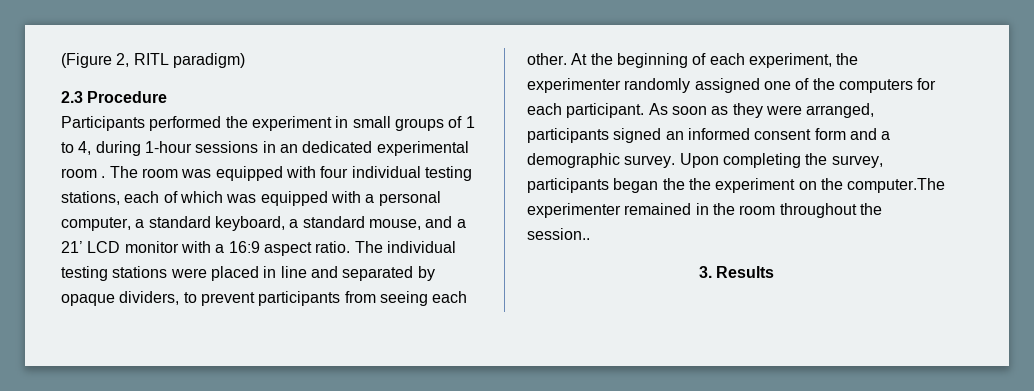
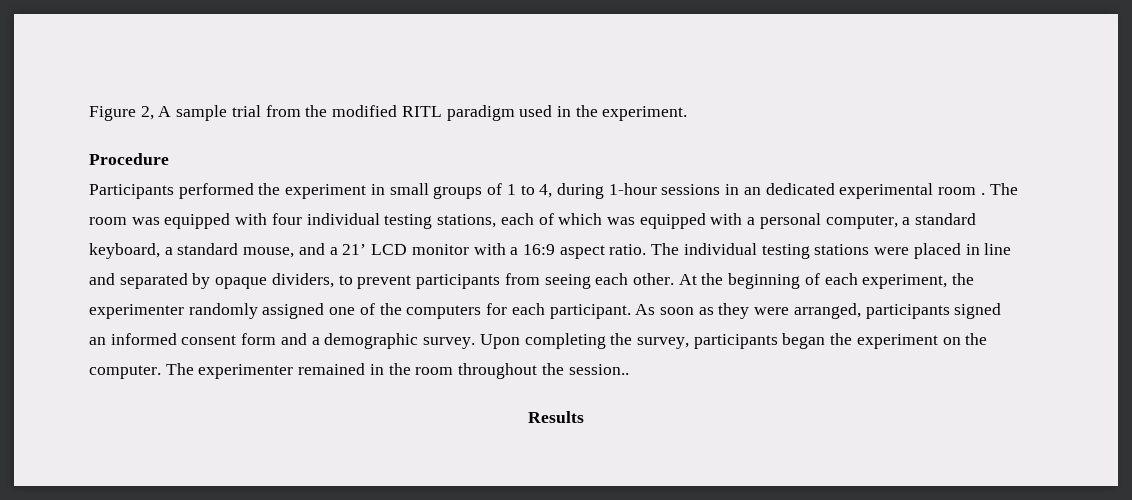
[61,53,245,68] [61,91,83,103] (Figure 2, RITL paradigm) // 2.3 -> [89,105,688,121] Figure 2, A sample trial from the modified RITL paradigm used in the experiment. //
[688,178,711,190] the -> (853, 339) none
[847,178,946,193] computer.The -> [89,363,194,379] computer. The
[698,266,712,278] 3. -> (629, 369) none

